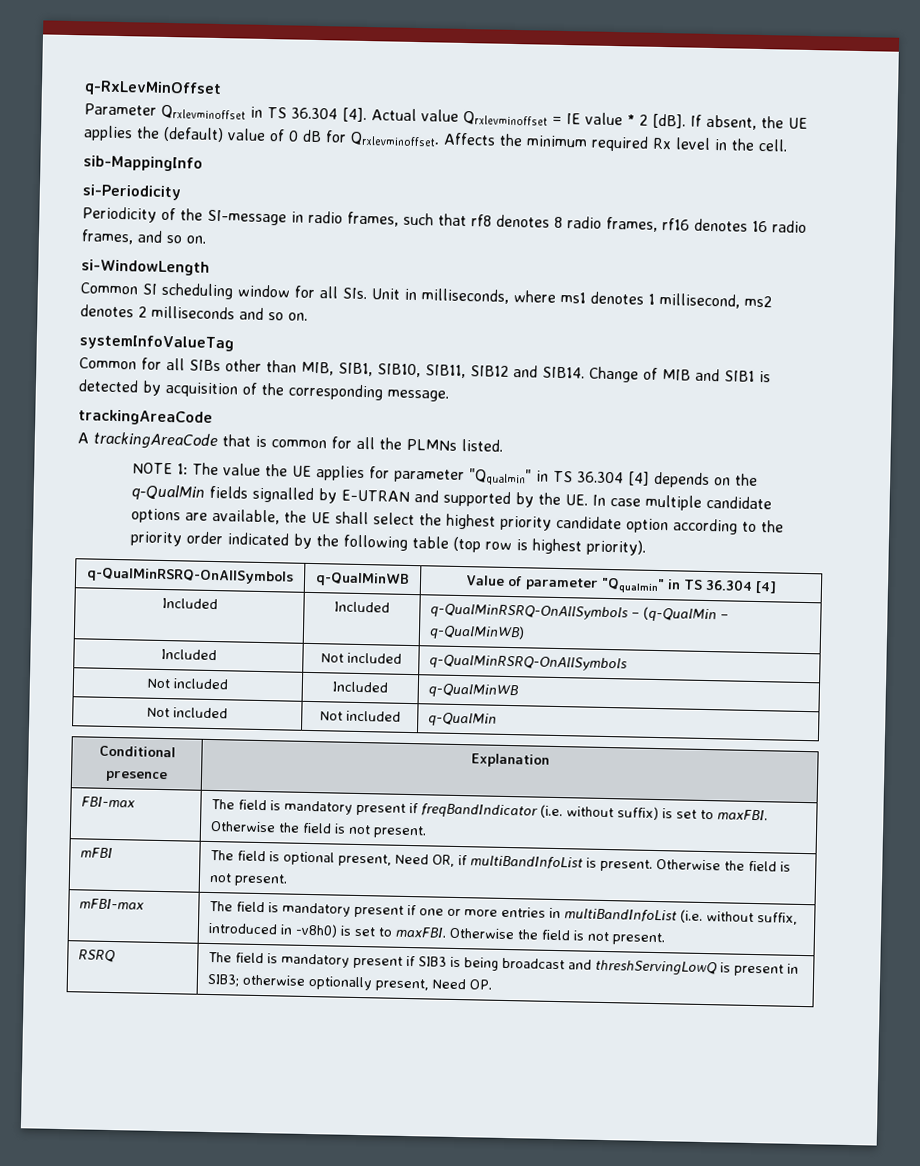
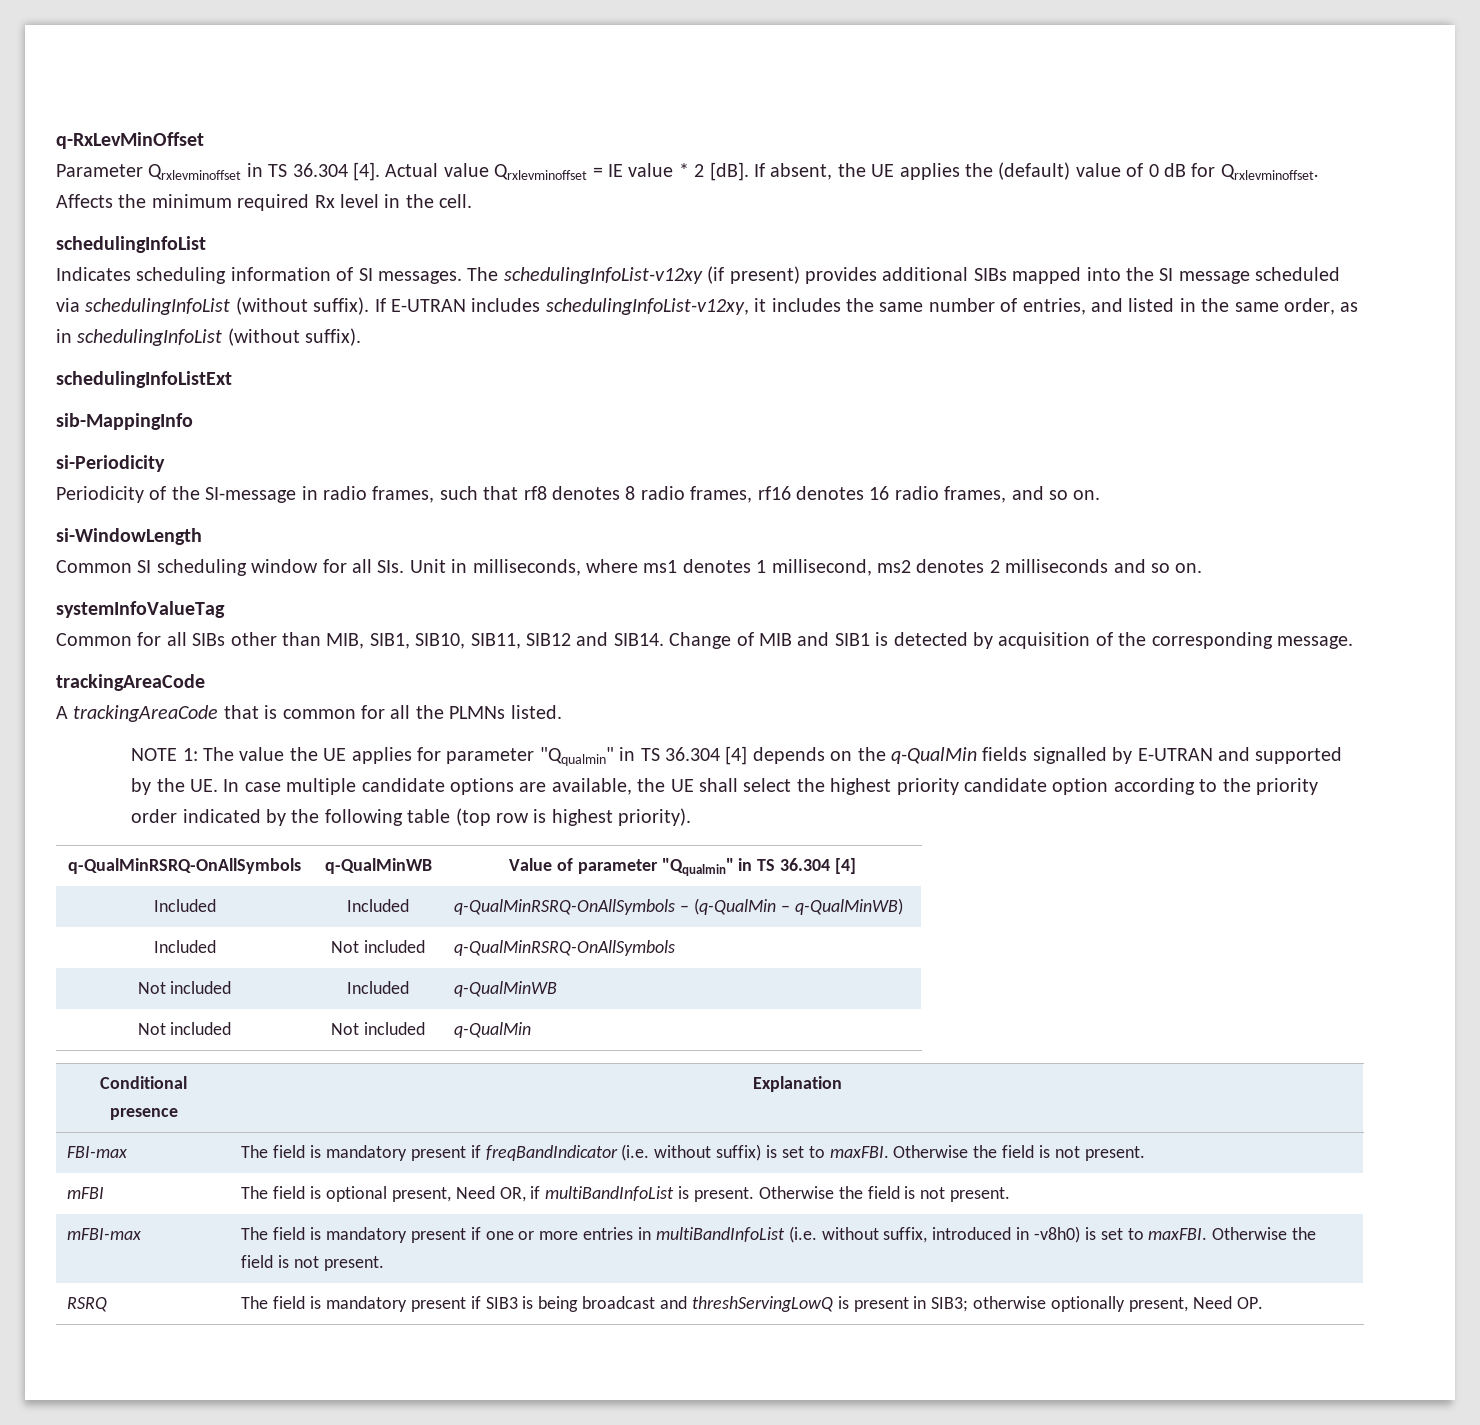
(788, 145) none -> [56,236,206,253] [56,266,1341,284] [56,297,1359,315] [56,328,362,346] [56,371,232,388] // schedulingInfoList // Indicates scheduling information of SI messages. The schedulingInfoList-v12xy (if present) provides additional SIBs mapped into the SI message scheduled via schedulingInfoList (without suffix). If E-UTRAN includes schedulingInfoList-v12xy, it includes the same number of entries, and listed in the same order, as in schedulingInfoList (without suffix). // schedulingInfoListExt

